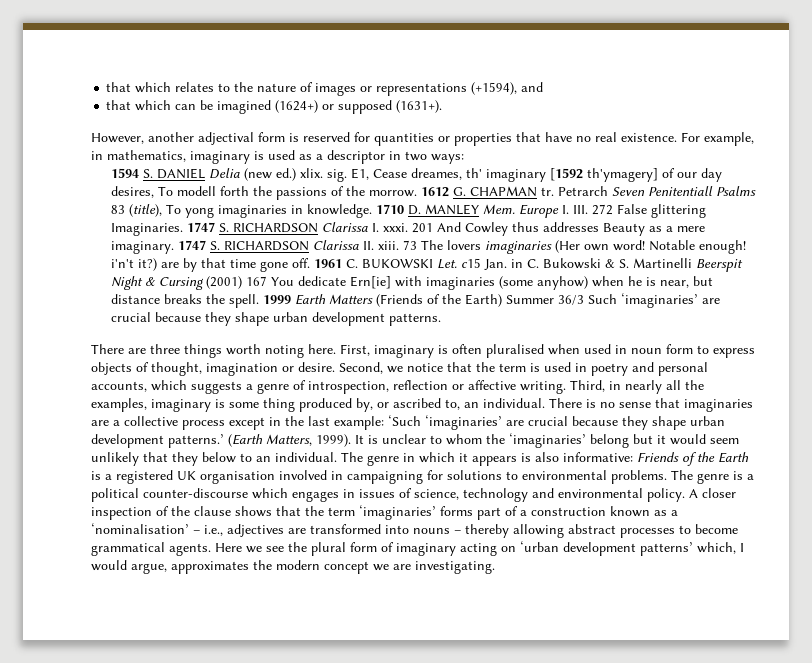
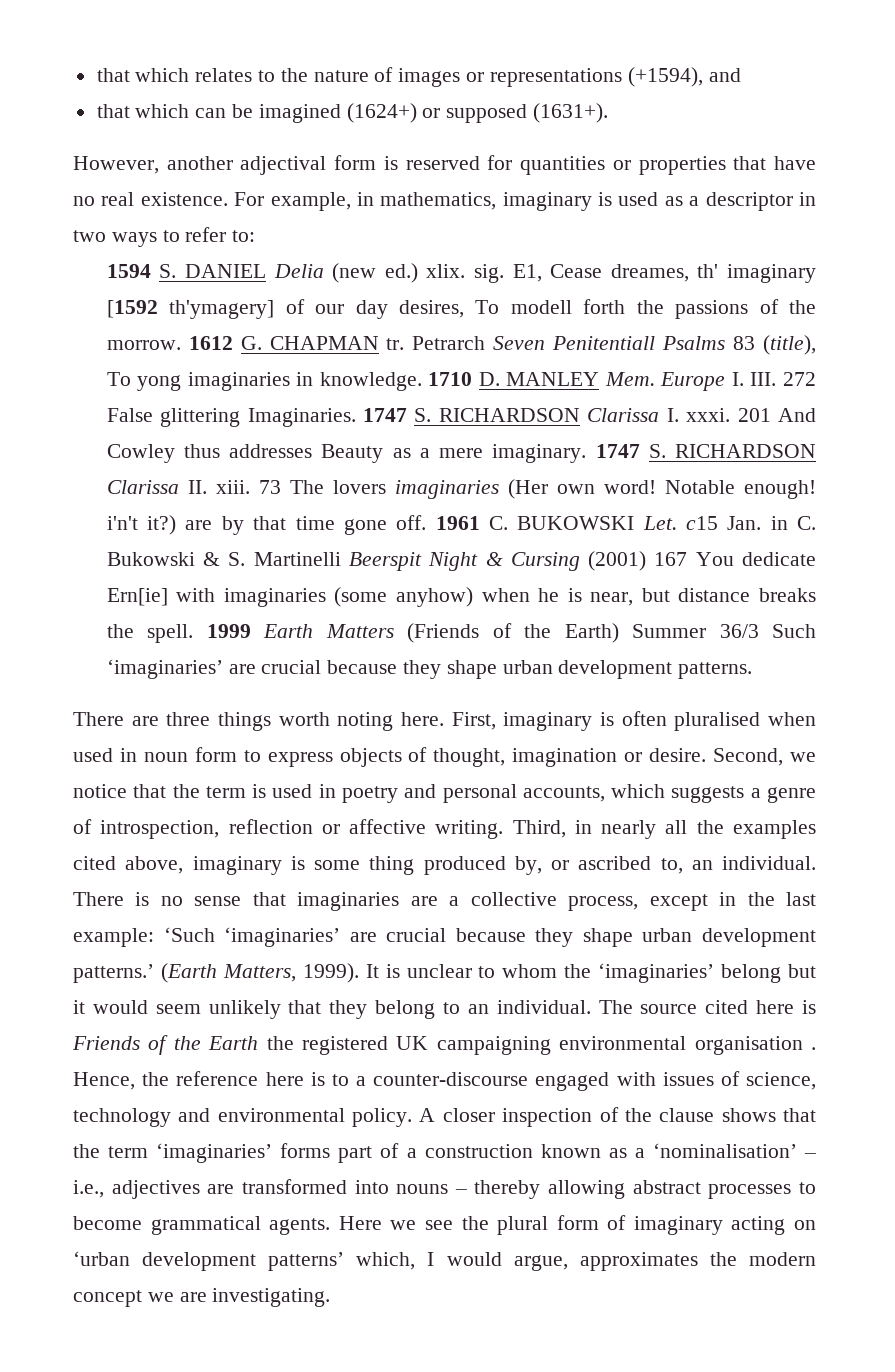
[431,154,464,164] ways: -> [111,227,256,247] ways to refer to:
[91,398,147,412] examples, -> [732,820,816,839] [73,856,184,874] examples cited above,
[182,420,225,430] process -> [568,896,639,911] process,
[202,452,236,463] below -> [375,1000,436,1019] belong
[367,452,749,466] [91,470,754,484] [91,488,355,502] genre in which it appears is also informative: Friends of the Earth is a registered UK organisation involved in campaigning for solutions to environmental problems. The genre is a political counter-discourse which engages in -> [640,1000,816,1014] [72,1035,816,1055] [73,1071,656,1091] source cited here is Friends of the Earth the registered UK campaigning environmental organisation . Hence, the reference here is to a counter-discourse engaged with

